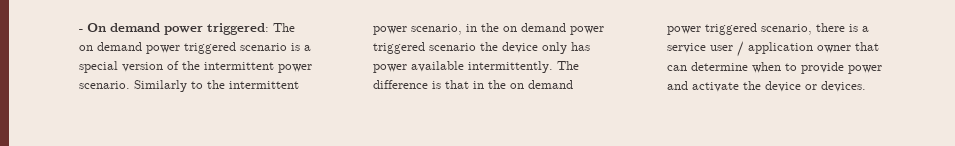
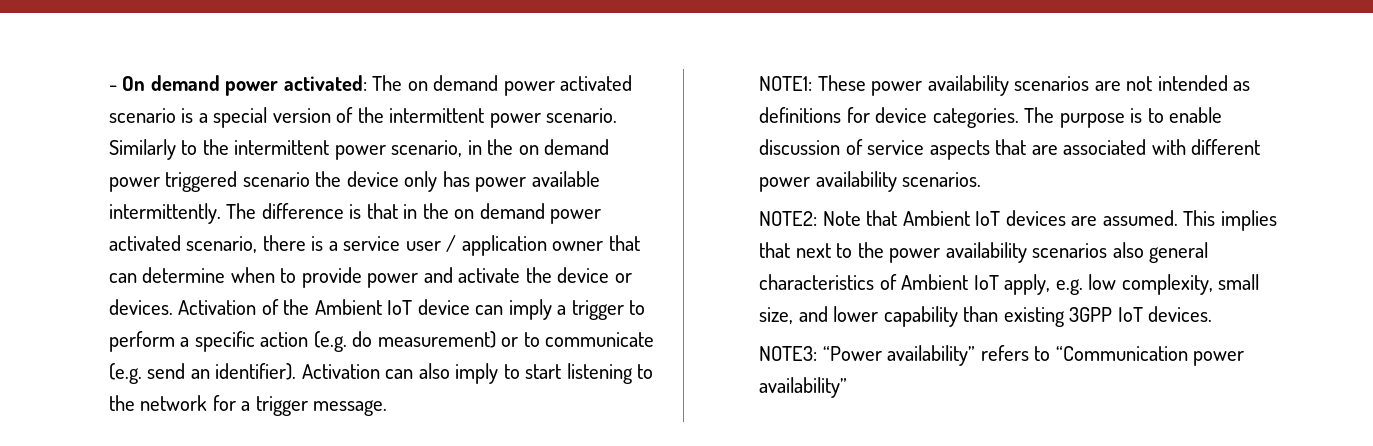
[206,23,269,35] triggered: -> [283,75,367,91] activated:
[183,42,236,54] triggered -> [560,75,633,91] activated
[704,23,757,35] triggered -> [108,235,181,251] activated
(866, 86) none -> [178,299,646,320] [108,331,655,352] [108,363,654,384] [108,395,388,416] [759,75,1251,96] [759,107,1223,128] [759,139,1261,160] [759,171,982,192] [759,210,1277,231] [759,242,1209,263] [759,274,1260,295] [759,306,1213,327] [759,345,1245,366] [759,377,848,398] Activation of the Ambient IoT device can imply a trigger to perform a specific action (e.g. do measurement) or to communicate (e.g. send an identifier). Activation can also imply to start listening to the network for a trigger message. // NOTE1: These power availability scenarios are not intended as definitions for device categories. The purpose is to enable discussion of service aspects that are associated with different power availability scenarios. // NOTE2: Note that Ambient IoT devices are assumed. This implies that next to the power availability scenarios also general characteristics of Ambient IoT apply, e.g. low complexity, small size, and lower capability than existing 3GPP IoT devices. // NOTE3: “Power availability” refers to “Communication power availability”

